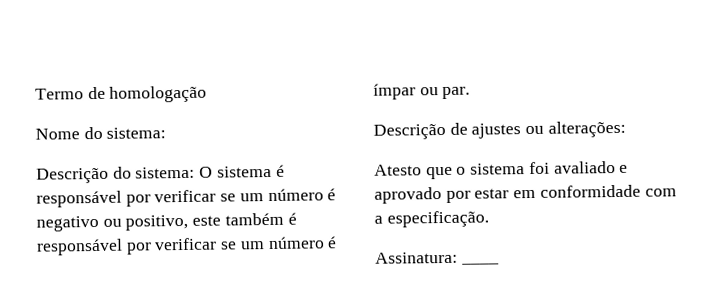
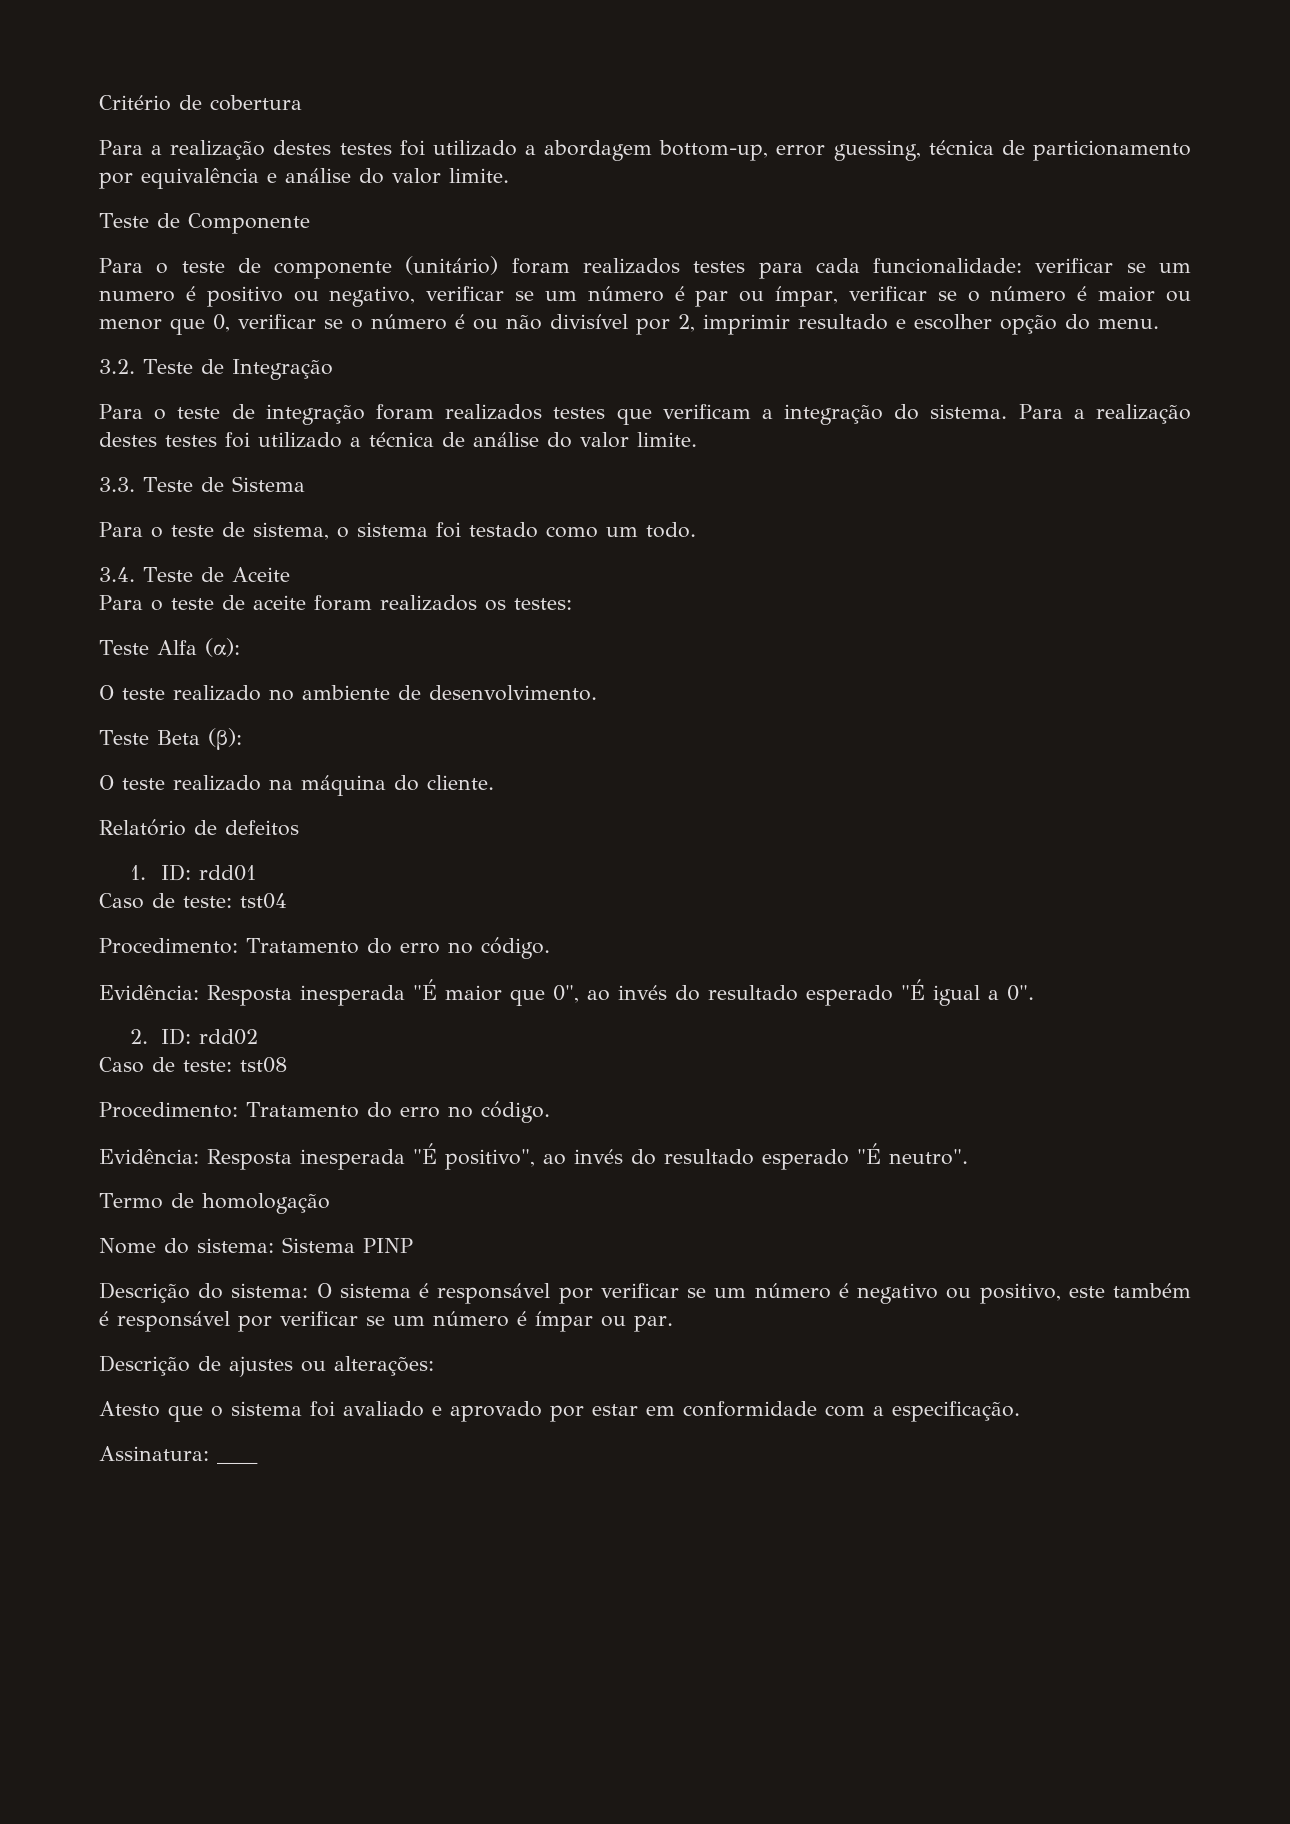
(35, 94) none -> [99,95,302,111] [99,140,1191,161] [99,168,509,189] [99,213,310,234] [99,256,1192,279] [99,286,1192,307] [99,314,1159,335] [99,359,333,380] [99,404,1191,425] [99,432,697,448] [99,476,305,492] [99,522,696,540] [99,567,290,582] [99,595,572,611] [99,638,240,657] [99,685,597,701] [99,728,242,750] [99,775,494,796] [99,819,299,836] [130,864,257,881] [99,893,287,909] [99,937,550,959] [99,979,1034,1006] [130,1028,259,1045] [99,1057,287,1073] [99,1101,550,1123] [99,1143,968,1170] Critério de cobertura // Para a realização destes testes foi utilizado a abordagem bottom-up, error guessing, técnica de particionamento por equivalência e análise do valor limite. // Teste de Componente // Para o teste de componente (unitário) foram realizados testes para cada funcionalidade: verificar se um numero é positivo ou negativo, verificar se um número é par ou ímpar, verificar se o número é maior ou menor que 0, verificar se o número é ou não divisível por 2, imprimir resultado e escolher opção do menu. // 3.2. Teste de Integração // Para o teste de integração foram realizados testes que verificam a integração do sistema. Para a realização destes testes foi utilizado a técnica de análise do valor limite. // 3.3. Teste de Sistema // Para o teste de sistema, o sistema foi testado como um todo. // 3.4. Teste de Aceite // Para o teste de aceite foram realizados os testes: // Teste Alfa (α): // O teste realizado no ambiente de desenvolvimento. // Teste Beta (β): // O teste realizado na máquina do cliente. // Relatório de defeitos // 1. ID: rdd01 // Caso de teste: tst04 // Procedimento: Tratamento do erro no código. // Evidência: Resposta inesperada "É maior que 0", ao invés do resultado esperado "É igual a 0". // 2. ID: rdd02 // Caso de teste: tst08 // Procedimento: Tratamento do erro no código. // Evidência: Resposta inesperada "É positivo", ao invés do resultado esperado "É neutro". //
(167, 133) none -> [282,1237,413,1253] Sistema PINP

